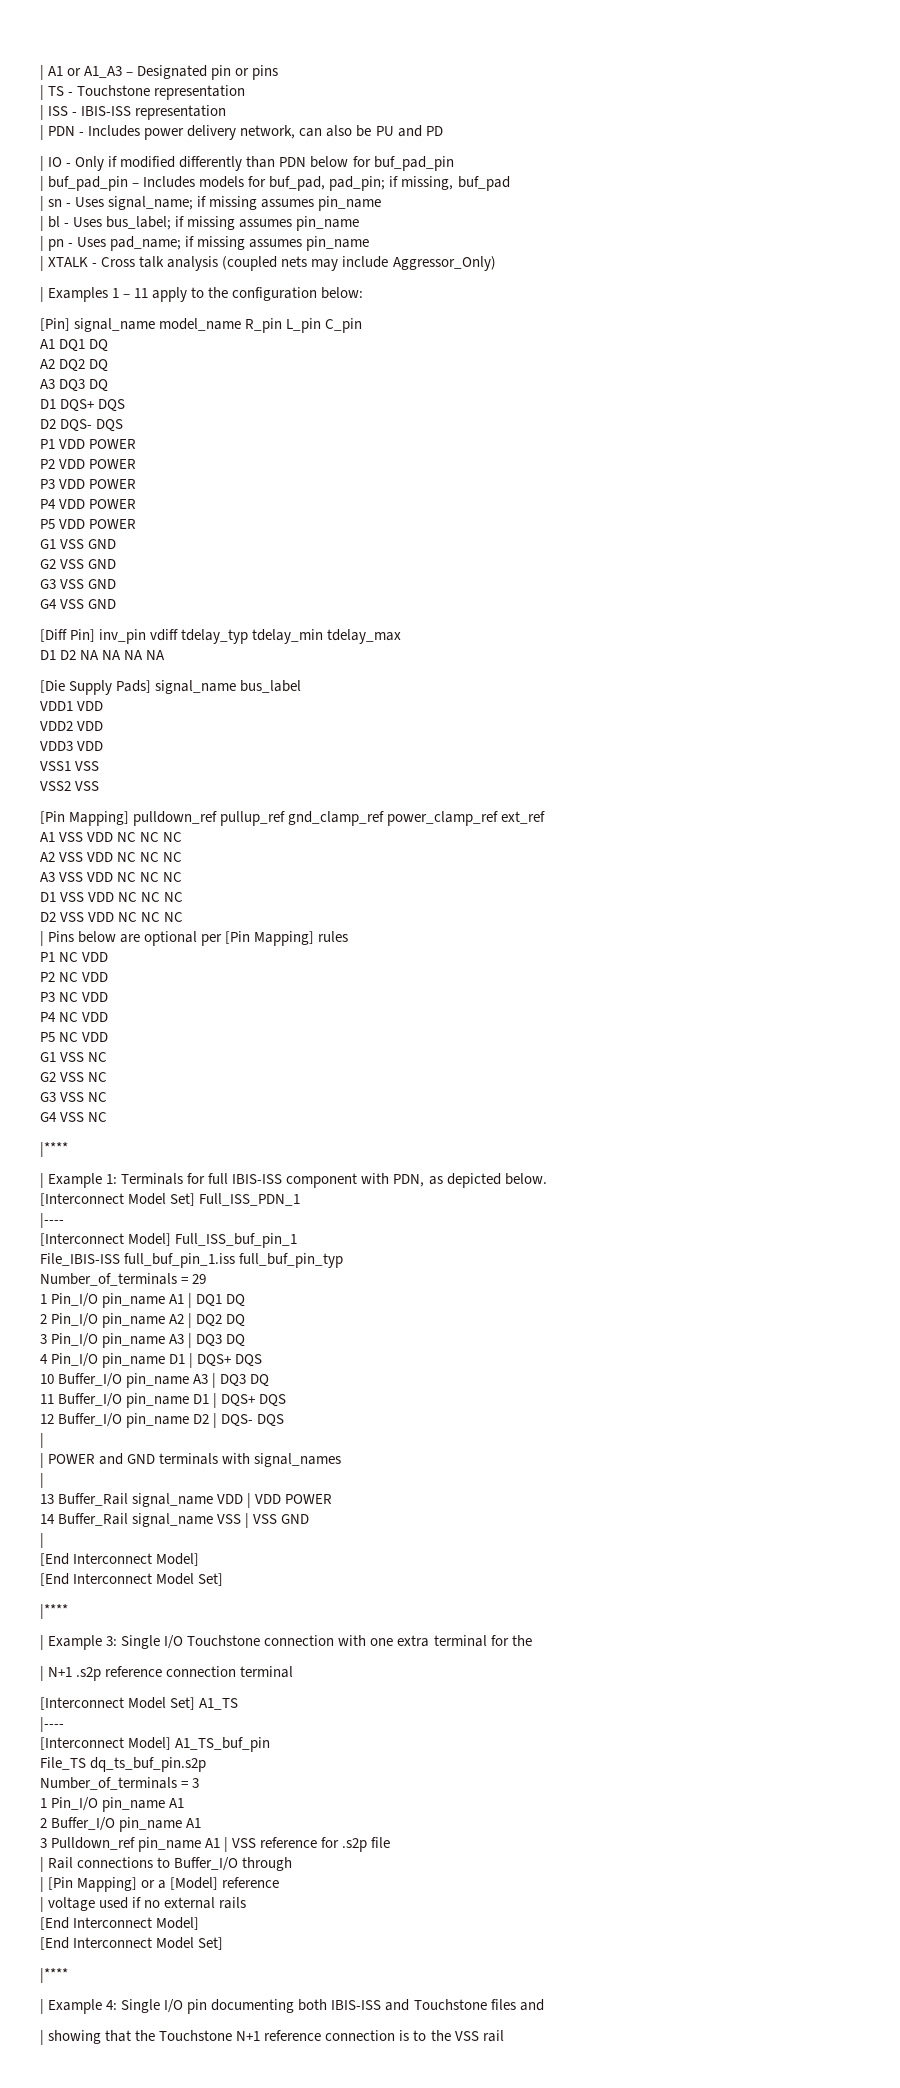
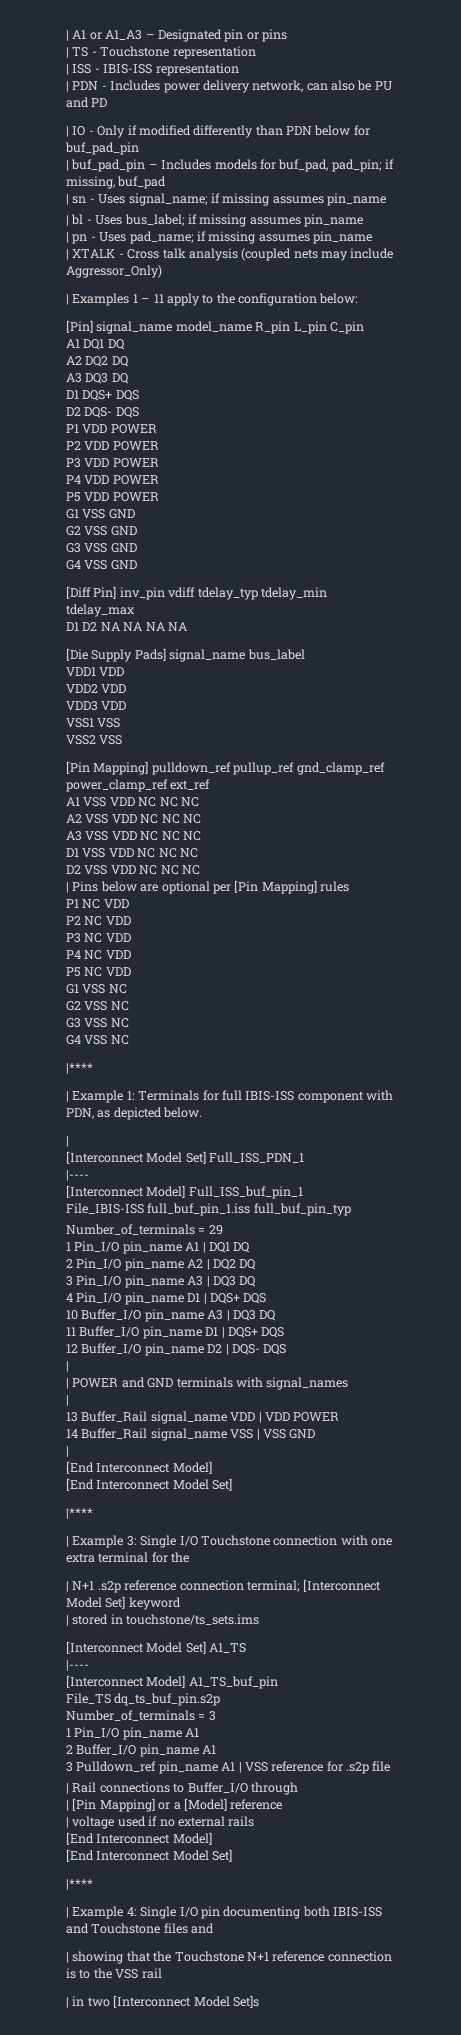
(547, 1179) none -> [66,1136,69,1147] // |
[240,1666,294,1678] terminal -> [246,1579,382,1592] [66,1596,181,1610] [66,1614,260,1626] terminal; [Interconnect Model Set] keyword // | stored in touchstone/ts_sets.ims
(504, 2036) none -> [66,1995,259,2008] // | in two [Interconnect Model Set]s

